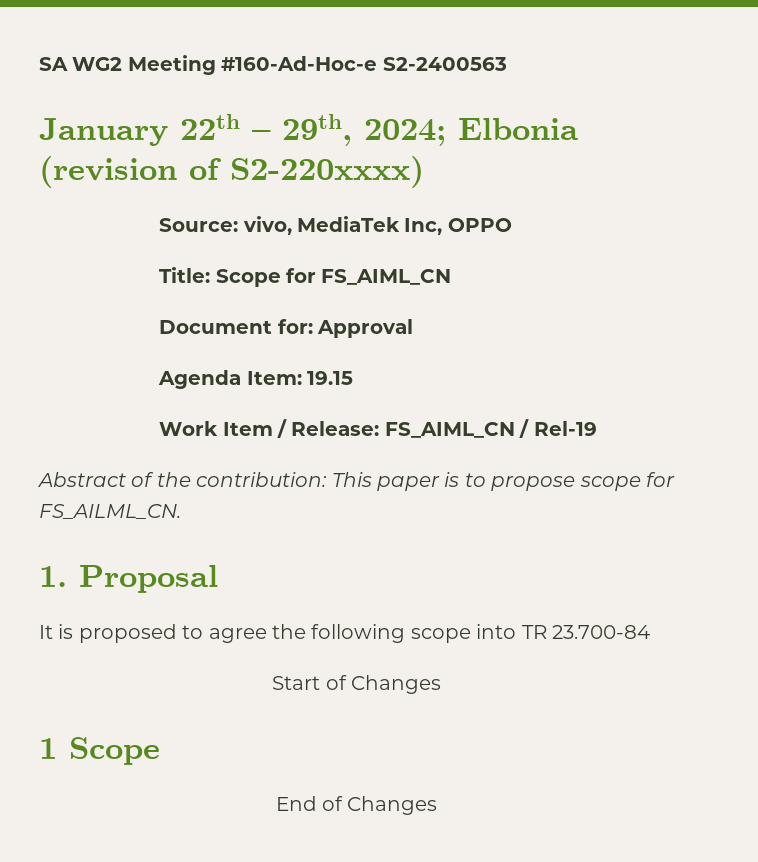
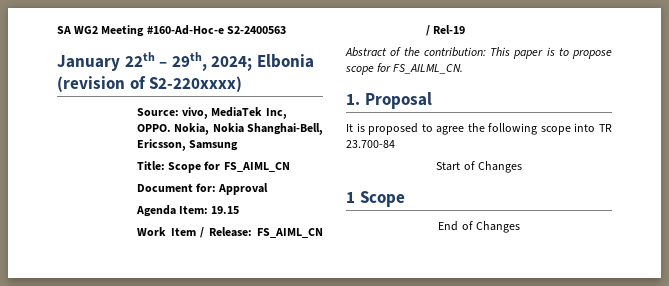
[447,218,512,232] OPPO -> [136,123,323,135] [136,139,239,151] OPPO. Nokia, Nokia Shanghai-Bell, Ericsson, Samsung

